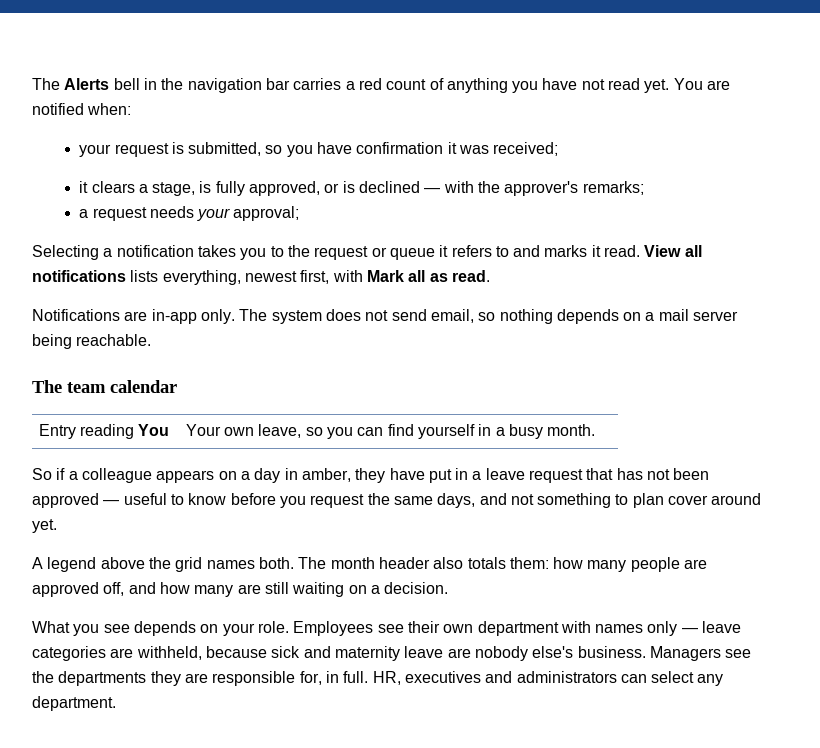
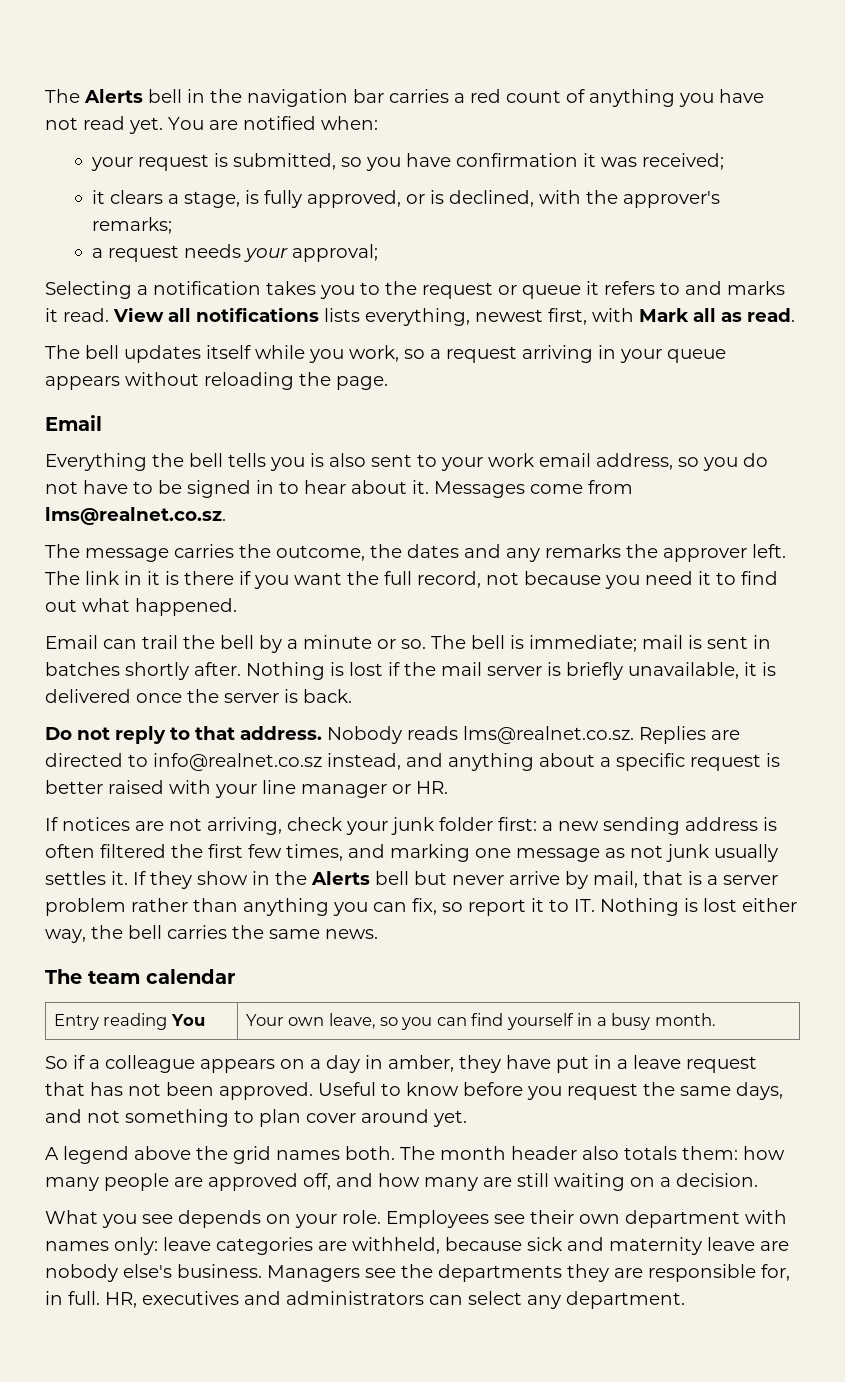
[359,181,441,193] declined — -> [449,190,535,207] declined,
[32,309,739,324] [32,334,152,349] Notifications are in-app only. The system does not send email, so nothing depends on a mail server being reachable. -> [45,345,726,363] [45,372,388,390] [45,415,102,431] [45,453,768,471] [45,480,633,498] [45,507,226,525] [45,544,786,562] [45,571,778,589] [45,598,237,616] [45,635,771,653] [45,662,776,680] [45,689,352,703] [45,726,740,744] [45,753,780,771] [45,780,448,798] [45,817,777,835] [45,844,778,862] [45,871,778,889] [45,898,797,916] [45,925,378,943] The bell updates itself while you work, so a request arriving in your queue appears without reloading the page. // Email // Everything the bell tells you is also sent to your work email address, so you do not have to be signed in to hear about it. Messages come from lms@realnet.co.sz. // The message carries the outcome, the dates and any remarks the approver left. The link in it is there if you want the full record, not because you need it to find out what happened. // Email can trail the bell by a minute or so. The bell is immediate; mail is sent in batches shortly after. Nothing is lost if the mail server is briefly unavailable, it is delivered once the server is back. // Do not reply to that address. Nobody reads lms@realnet.co.sz. Replies are directed to info@realnet.co.sz instead, and anything about a specific request is better raised with your line manager or HR. // If notices are not arriving, check your junk folder first: a new sending address is often filtered the first few times, and marking one message as not junk usually settles it. If they show in the Alerts bell but never arrive by mail, that is a server problem rather than anything you can fix, so report it to IT. Nothing is lost either way, the bell carries the same news.
[32,493,167,508] approved — useful -> [219,1082,376,1100] approved. Useful
[647,621,698,636] only — -> [114,1237,158,1255] only:

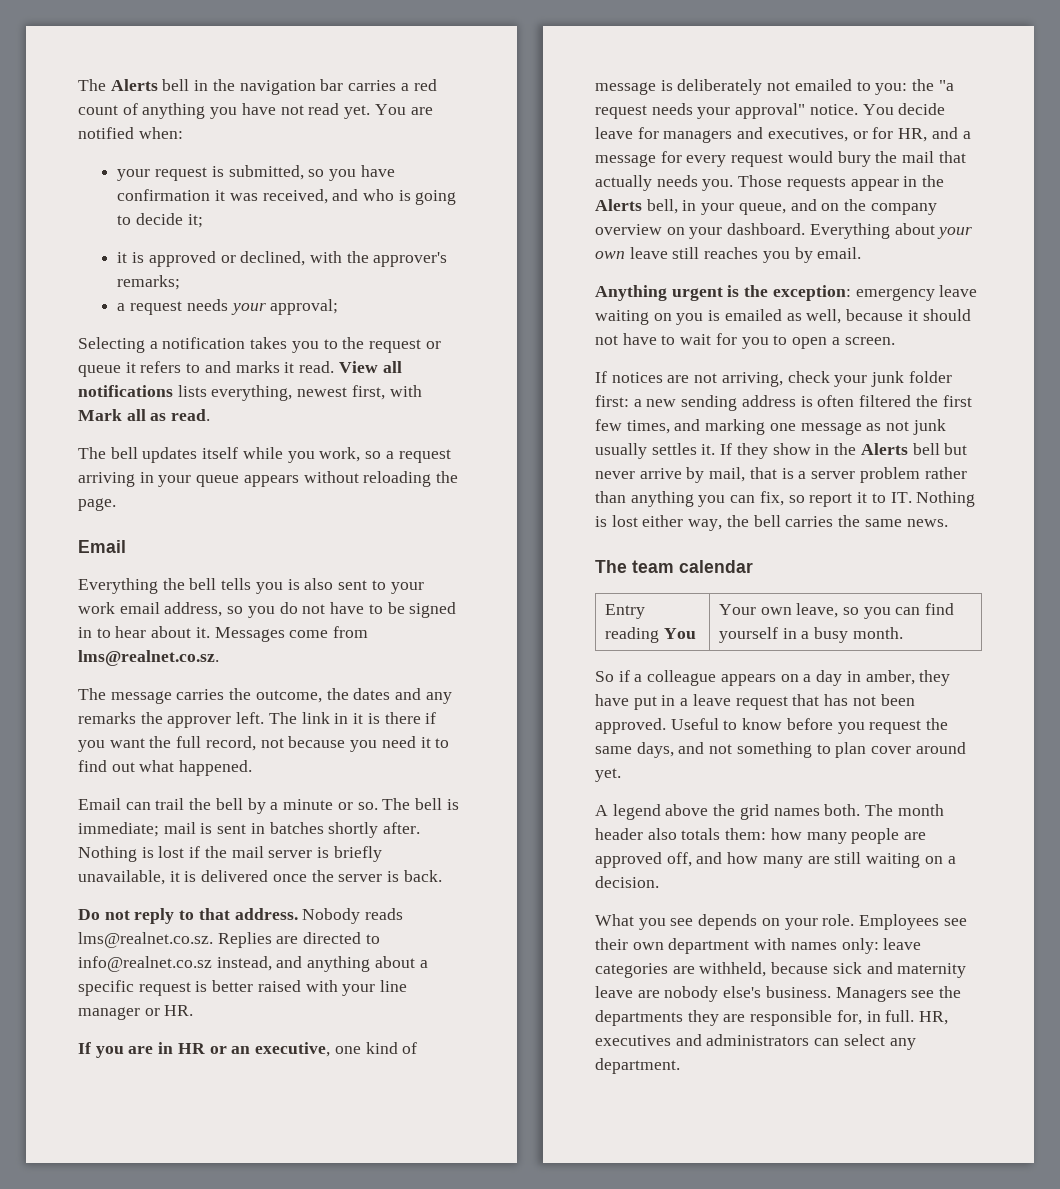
[642,153,725,170] [92,190,445,208] received; // it clears a stage, is fully approved, or is -> [262,189,457,205] [117,213,203,228] [117,251,236,267] received, and who is going to decide it; // it is approved or
(448, 787) none -> [78,1042,418,1058] [595,79,954,95] [595,103,946,119] [595,127,971,143] [595,151,966,167] [595,175,945,191] [595,199,937,215] [595,223,973,239] [595,247,862,263] [595,285,978,301] [595,309,971,325] [595,333,895,349] // If you are in HR or an executive, one kind of message is deliberately not emailed to you: the "a request needs your approval" notice. You decide leave for managers and executives, or for HR, and a message for every request would bury the mail that actually needs you. Those requests appear in the Alerts bell, in your queue, and on the company overview on your dashboard. Everything about your own leave still reaches you by email. // Anything urgent is the exception: emergency leave waiting on you is emailed as well, because it should not have to wait for you to open a screen.

